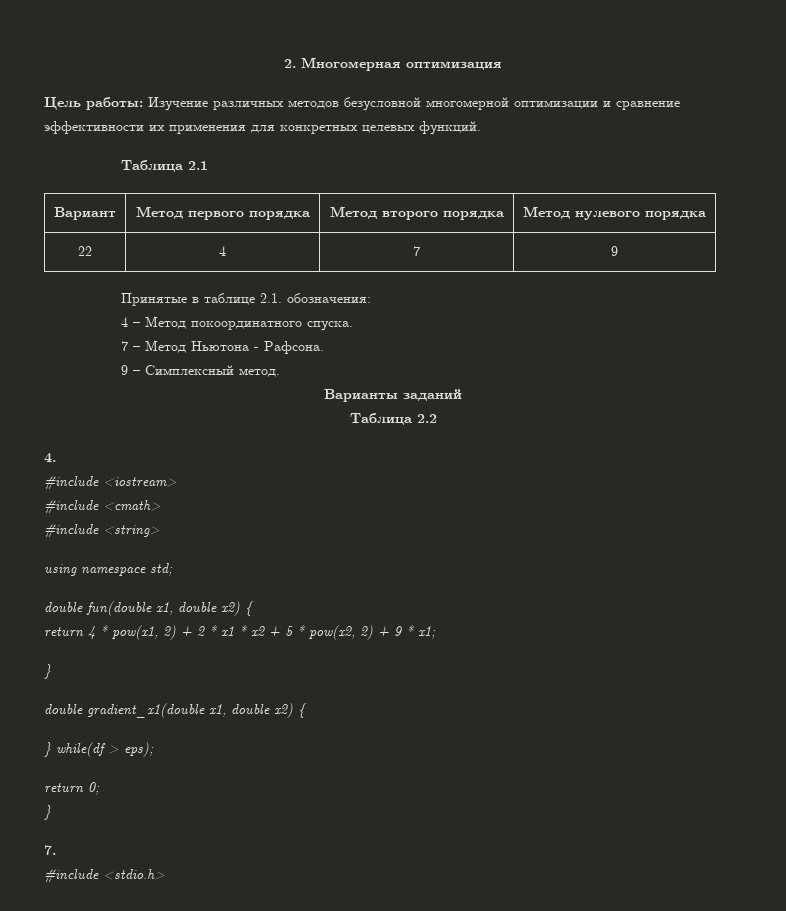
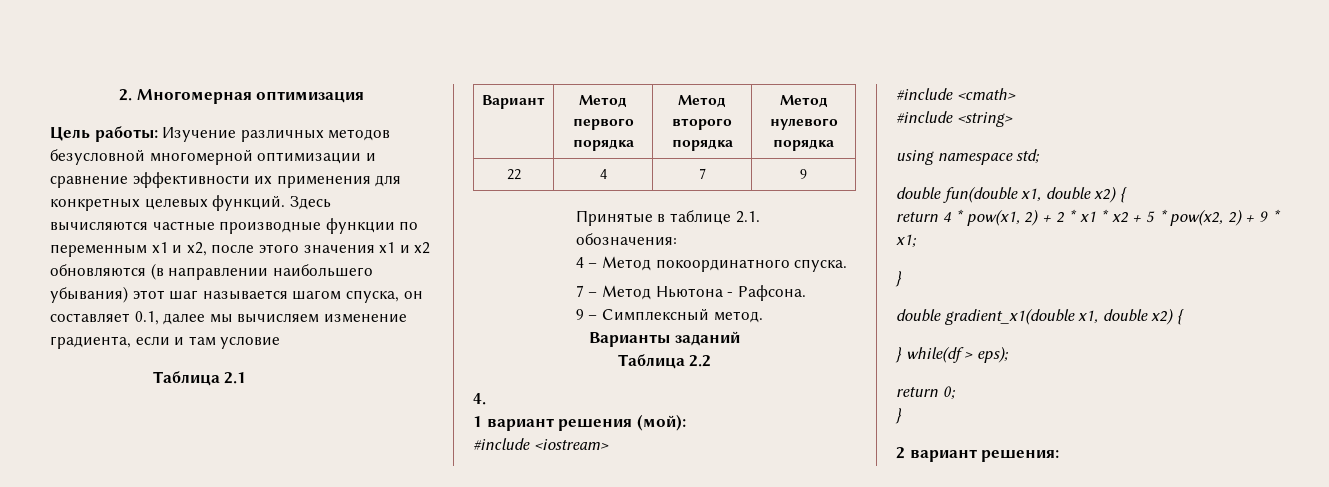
(481, 128) none -> [289,196,331,210] [50,218,419,234] [50,242,431,257] [50,263,373,280] [50,286,423,303] [50,311,407,325] [50,336,281,349] Здесь вычисляются частные производные функции по переменным х1 и х2, после этого значения х1 и х2 обновляются (в направлении наибольшего убывания) этот шаг называется шагом спуска, он составляет 0.1, далее мы вычисляем изменение градиента, если и там условие
(56, 458) none -> [473,414,686,431] // 1 вариант решения (мой):
[44,845,56,855] [44,869,165,883] 7. // #include <stdio.h> -> [896,447,1060,462] 2 вариант решения:

